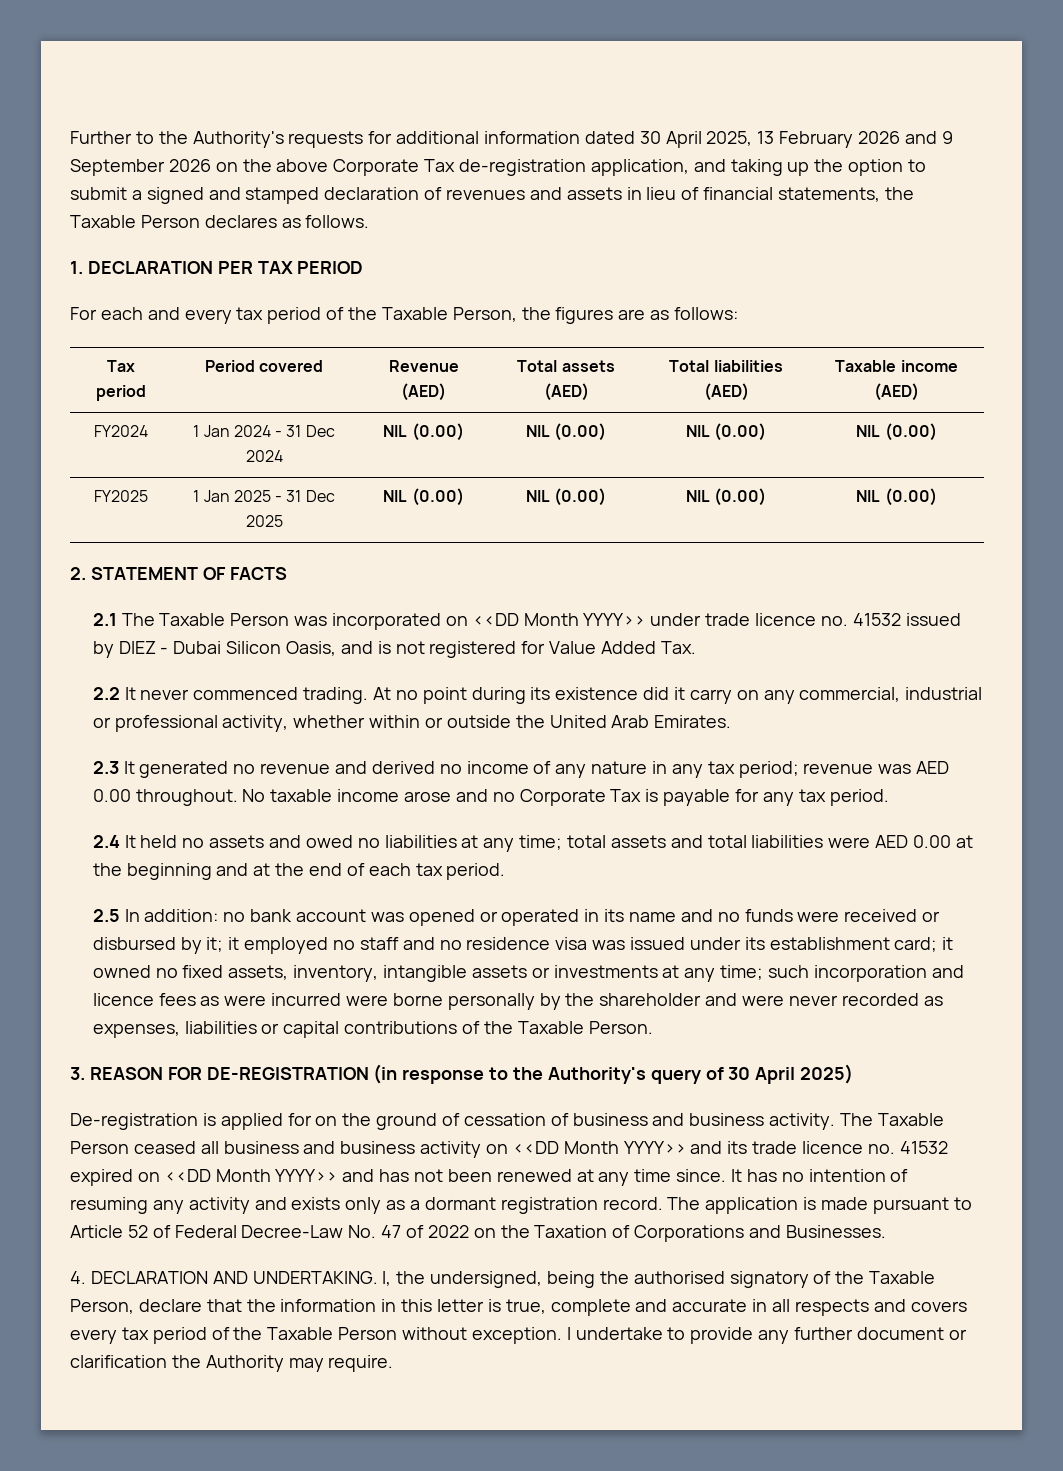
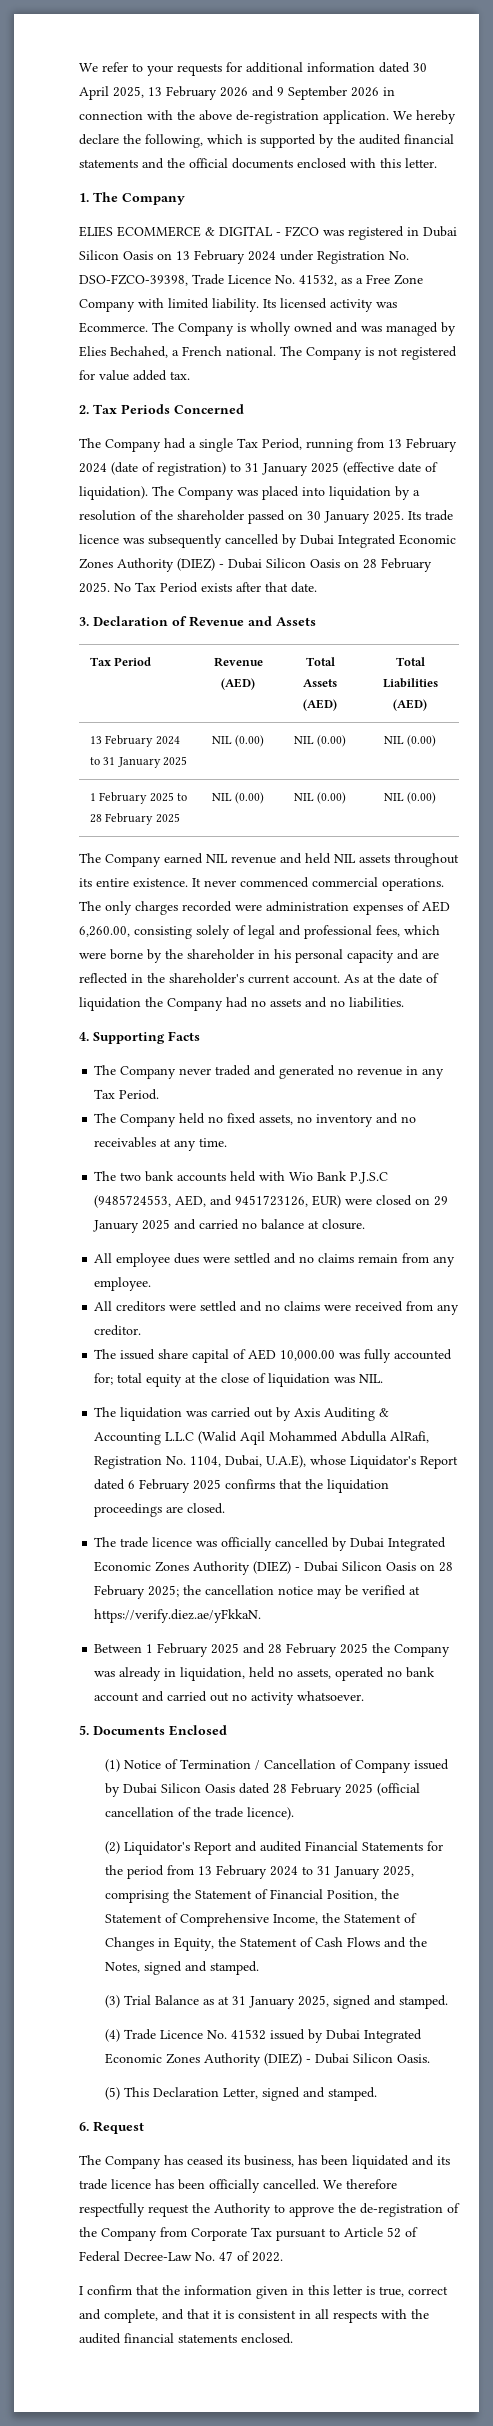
[70,131,284,148] Further to the Authority's -> [79,62,173,76] We refer to your
[215,159,927,176] [70,187,914,204] [70,215,370,228] [70,261,364,274] [70,307,739,324] [106,360,135,372] [95,385,146,401] [204,360,324,372] on the above Corporate Tax de-registration application, and taking up the option to submit a signed and stamped declaration of revenues and assets in lieu of financial statements, the Taxable Person declares as follows. // 1. DECLARATION PER TAX PERIOD // For each and every tax period of the Taxable Person, the figures are as follows: // Tax period | Period covered -> [383,87,395,96] [79,110,456,124] [79,134,454,148] [79,158,437,169] [79,192,185,205] [79,226,457,240] [79,250,409,264] [79,274,423,286] [79,298,397,312] [79,322,456,336] [79,346,457,360] [79,370,190,381] [79,404,244,414] [79,438,457,452] [79,462,438,476] [79,486,420,500] [79,510,453,524] [79,534,456,548] [79,558,432,572] [79,582,317,593] [79,616,316,627] [89,657,152,666] in connection with the above de-registration application. We hereby declare the following, which is supported by the audited financial statements and the official documents enclosed with this letter. // 1. The Company // ELIES ECOMMERCE & DIGITAL - FZCO was registered in Dubai Silicon Oasis on 13 February 2024 under Registration No. DSO-FZCO-39398, Trade Licence No. 41532, as a Free Zone Company with limited liability. Its licensed activity was Ecommerce. The Company is wholly owned and was managed by Elies Bechahed, a French national. The Company is not registered for value added tax. // 2. Tax Periods Concerned // The Company had a single Tax Period, running from 13 February 2024 (date of registration) to 31 January 2025 (effective date of liquidation). The Company was placed into liquidation by a resolution of the shareholder passed on 30 January 2025. Its trade licence was subsequently cancelled by Dubai Integrated Economic Zones Authority (DIEZ) - Dubai Silicon Oasis on 28 February 2025. No Tax Period exists after that date. // 3. Declaration of Revenue and Assets // Tax Period
[561,360,615,372] [543,383,589,401] [669,360,783,372] [703,383,749,401] [835,360,958,372] [874,383,919,401] [93,425,148,437] [193,425,335,437] [245,450,283,462] [383,423,464,441] [525,423,607,441] [685,423,767,441] [856,423,937,441] [93,490,148,502] [193,490,335,502] [245,515,283,527] [383,488,464,506] [525,488,607,506] [685,488,767,506] [856,488,937,506] [70,567,287,580] [92,613,961,630] [92,641,696,658] [92,687,983,704] [92,715,732,732] [92,761,950,778] [92,789,889,806] [92,835,973,852] [92,863,506,880] [92,909,941,926] [92,937,954,954] [92,965,964,982] [92,993,943,1010] [92,1021,653,1038] [70,1064,854,1084] [70,1113,944,1130] [70,1141,948,1158] [70,1169,909,1186] [70,1197,869,1214] assets (AED) | Total liabilities (AED) | Taxable income (AED) // FY2024 | 1 Jan 2024 - 31 Dec 2024 | NIL (0.00) | NIL (0.00) | NIL (0.00) | NIL (0.00) // FY2025 | 1 Jan 2025 - 31 Dec 2025 | NIL (0.00) | NIL (0.00) | NIL (0.00) | NIL (0.00) // 2. STATEMENT OF FACTS // 2.1 The Taxable Person was incorporated on <<DD Month YYYY>> under trade licence no. 41532 issued by DIEZ - Dubai Silicon Oasis, and is not registered for Value Added Tax. // 2.2 It never commenced trading. At no point during its existence did it carry on any commercial, industrial or professional activity, whether within or outside the United Arab Emirates. // 2.3 It generated no revenue and derived no income of any nature in any tax period; revenue was AED 0.00 throughout. No taxable income arose and no Corporate Tax is payable for any tax period. // 2.4 It held no assets and owed no liabilities at any time; total assets and total liabilities were AED 0.00 at the beginning and at the end of each tax period. // 2.5 In addition: no bank account was opened or operated in its name and no funds were received or disbursed by it; it employed no staff and no residence visa was issued under its establishment card; it owned no fixed assets, inventory, intangible assets or investments at any time; such incorporation and licence fees as were incurred were borne personally by the shareholder and were never recorded as expenses, liabilities or capital contributions of the Taxable Person. // 3. REASON FOR DE-REGISTRATION (in response to the Authority's query of 30 April 2025) // De-registration is applied for on the ground of cessation of business and business activity. The Taxable Person ceased all business and business activity on <<DD Month YYYY>> and its trade licence no. 41532 expired on <<DD Month YYYY>> and has not been renewed at any time since. It has no intention of resuming any activity and exists only as a dormant registration record. The application is made -> [303,679,337,687] [303,699,337,711] [395,657,425,666] [382,678,438,688] [393,699,427,711] [89,735,180,747] [89,756,187,768] [211,735,265,747] [293,735,347,747] [383,735,437,747] [89,792,187,804] [89,813,180,825] [211,792,265,804] [293,792,347,804] [383,792,437,804] [79,853,459,867] [79,877,444,891] [79,901,450,915] [79,925,440,939] [79,949,439,963] [79,973,439,984] [79,997,404,1011] [79,1031,200,1044] [94,1065,445,1079] [94,1089,160,1100] [94,1113,417,1127] [94,1137,228,1151] [94,1171,389,1184] [94,1195,449,1208] [93,1219,366,1233] [94,1253,456,1267] [94,1277,152,1291] [94,1301,460,1315] [94,1325,142,1336] [94,1349,453,1363] [94,1373,384,1387] [94,1407,390,1421] [94,1431,430,1445] [94,1455,459,1469] [94,1479,390,1493] [94,1503,226,1517] [94,1537,447,1551] [94,1561,454,1575] [94,1585,421,1599] [94,1609,262,1623] [94,1643,451,1657] [94,1667,436,1681] [94,1691,365,1705] [79,1725,227,1736] [105,1759,450,1773] [105,1783,421,1797] [105,1807,295,1820] [105,1841,444,1855] [105,1865,415,1879] [105,1889,400,1903] [105,1913,418,1927] [105,1937,428,1951] [105,1961,260,1975] [105,1995,449,2009] [105,2029,423,2043] [105,2053,431,2067] [105,2087,378,2101] [79,2121,144,2134] [79,2155,450,2169] [79,2179,397,2193] [79,2203,460,2217] [79,2227,272,2241] Assets (AED) | Total Liabilities (AED) // 13 February 2024 to 31 January 2025 | NIL (0.00) | NIL (0.00) | NIL (0.00) // 1 February 2025 to 28 February 2025 | NIL (0.00) | NIL (0.00) | NIL (0.00) // The Company earned NIL revenue and held NIL assets throughout its entire existence. It never commenced commercial operations. The only charges recorded were administration expenses of AED 6,260.00, consisting solely of legal and professional fees, which were borne by the shareholder in his personal capacity and are reflected in the shareholder's current account. As at the date of liquidation the Company had no assets and no liabilities. // 4. Supporting Facts // The Company never traded and generated no revenue in any Tax Period. // The Company held no fixed assets, no inventory and no receivables at any time. // The two bank accounts held with Wio Bank P.J.S.C (9485724553, AED, and 9451723126, EUR) were closed on 29 January 2025 and carried no balance at closure. // All employee dues were settled and no claims remain from any employee. // All creditors were settled and no claims were received from any creditor. // The issued share capital of AED 10,000.00 was fully accounted for; total equity at the close of liquidation was NIL. // The liquidation was carried out by Axis Auditing & Accounting L.L.C (Walid Aqil Mohammed Abdulla AlRafi, Registration No. 1104, Dubai, U.A.E), whose Liquidator's Report dated 6 February 2025 confirms that the liquidation proceedings are closed. // The trade licence was officially cancelled by Dubai Integrated Economic Zones Authority (DIEZ) - Dubai Silicon Oasis on 28 February 2025; the cancellation notice may be verified at https://verify.diez.ae/yFkkaN. // Between 1 February 2025 and 28 February 2025 the Company was already in liquidation, held no assets, operated no bank account and carried out no activity whatsoever. // 5. Documents Enclosed // (1) Notice of Termination / Cancellation of Company issued by Dubai Silicon Oasis dated 28 February 2025 (official cancellation of the trade licence). // (2) Liquidator's Report and audited Financial Statements for the period from 13 February 2024 to 31 January 2025, comprising the Statement of Financial Position, the Statement of Comprehensive Income, the Statement of Changes in Equity, the Statement of Cash Flows and the Notes, signed and stamped. // (3) Trial Balance as at 31 January 2025, signed and stamped. // (4) Trade Licence No. 41532 issued by Dubai Integrated Economic Zones Authority (DIEZ) - Dubai Silicon Oasis. // (5) This Declaration Letter, signed and stamped. // 6. Request // The Company has ceased its business, has been liquidated and its trade licence has been officially cancelled. We therefore respectfully request the Authority to approve the de-registration of the Company from Corporate Tax
[427,1225,886,1242] [70,1271,936,1288] [70,1299,202,1314] 2022 on the Taxation of Corporations and Businesses. // 4. DECLARATION AND UNDERTAKING. I, the undersigned, being the authorised signatory of the Taxable Person, declare -> [252,2252,283,2262] [79,2285,132,2295] 2022. // I confirm
(377, 1305) none -> [256,2286,288,2299] given
[550,1299,967,1316] [70,1327,967,1344] [70,1355,394,1372] complete and accurate in all respects and covers every tax period of the Taxable Person without exception. I undertake to provide any further document or clarification the Authority may require. -> [408,2286,448,2295] [79,2309,429,2323] [79,2333,293,2344] correct and complete, and that it is consistent in all respects with the audited financial statements enclosed.

